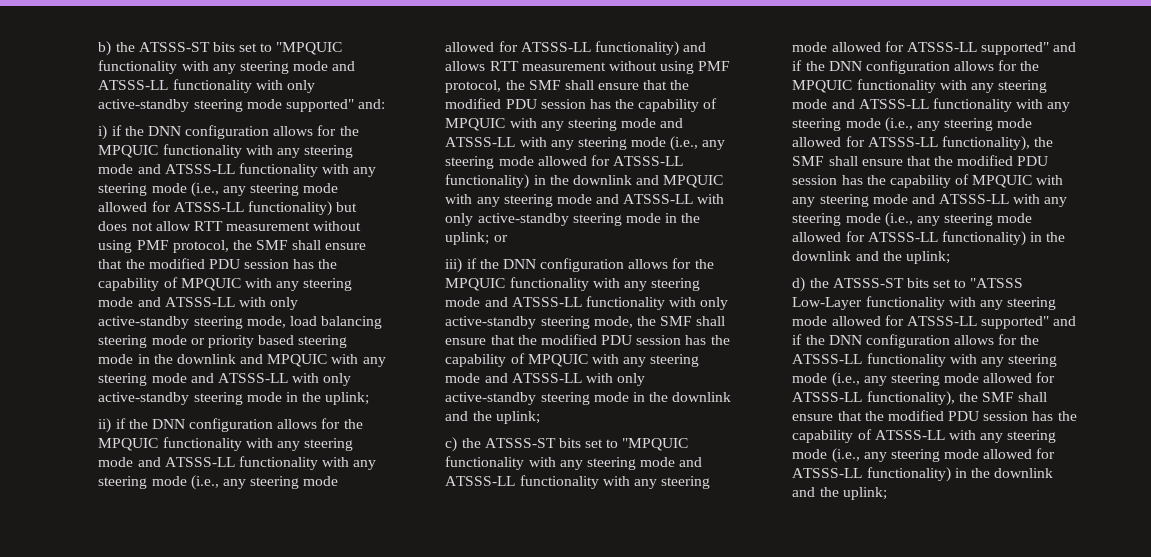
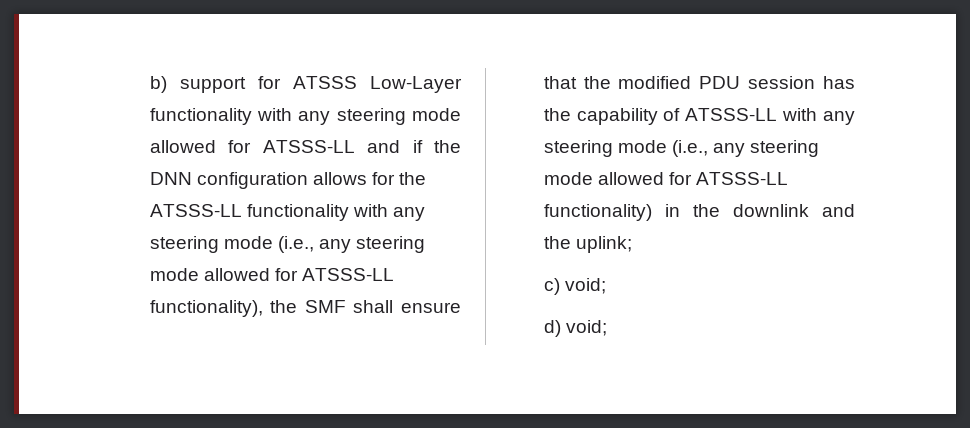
[115,42,343,55] [98,60,356,74] [98,79,315,93] [98,99,386,112] [98,125,359,140] [98,144,354,158] [98,163,377,177] [98,182,339,197] [98,201,358,216] [98,221,362,231] [98,240,367,253] [98,258,338,269] [98,277,353,291] [98,297,299,310] [98,316,383,329] [98,335,348,348] [98,354,386,367] [98,373,352,386] [98,392,370,405] [98,418,363,433] [98,437,354,451] [98,456,377,470] [98,475,339,490] [445,41,707,56] [445,61,731,74] [445,80,690,93] [445,98,718,112] [445,118,684,131] [445,136,726,151] [445,155,684,169] [445,174,724,189] [445,194,725,207] [445,213,701,226] [445,232,508,245] [445,258,714,273] [445,277,701,291] [445,296,729,310] [445,316,726,329] [445,334,730,345] [445,353,700,367] [445,373,646,386] [445,392,732,405] [445,411,540,424] [445,437,689,452] [445,456,703,470] [445,475,711,489] [792,41,1077,55] [792,60,1040,74] [792,79,1048,93] [792,98,1071,112] [792,117,1033,132] [792,136,1054,151] [792,155,1049,166] [792,174,1064,188] [792,194,1068,207] [792,212,1033,227] [792,231,1066,246] [792,251,950,264] [792,277,1024,292] the ATSSS-ST bits set to "MPQUIC functionality with any steering mode and ATSSS-LL functionality with only active-standby steering mode supported" and: // i) if the DNN configuration allows for the MPQUIC functionality with any steering mode and ATSSS-LL functionality with any steering mode (i.e., any steering mode allowed for ATSSS-LL functionality) but does not allow RTT measurement without using PMF protocol, the SMF shall ensure that the modified PDU session has the capability of MPQUIC with any steering mode and ATSSS-LL with only active-standby steering mode, load balancing steering mode or priority based steering mode in the downlink and MPQUIC with any steering mode and ATSSS-LL with only active-standby steering mode in the uplink; // ii) if the DNN configuration allows for the MPQUIC functionality with any steering mode and ATSSS-LL functionality with any steering mode (i.e., any steering mode allowed for ATSSS-LL functionality) and allows RTT measurement without using PMF protocol, the SMF shall ensure that the modified PDU session has the capability of MPQUIC with any steering mode and ATSSS-LL with any steering mode (i.e., any steering mode allowed for ATSSS-LL functionality) in the downlink and MPQUIC with any steering mode and ATSSS-LL with only active-standby steering mode in the uplink; or // iii) if the DNN configuration allows for the MPQUIC functionality with any steering mode and ATSSS-LL functionality with only active-standby steering mode, the SMF shall ensure that the modified PDU session has the capability of MPQUIC with any steering mode and ATSSS-LL with only active-standby steering mode in the downlink and the uplink; // c) the ATSSS-ST bits set to "MPQUIC functionality with any steering mode and ATSSS-LL functionality with any steering mode allowed for ATSSS-LL supported" and if the DNN configuration allows for the MPQUIC functionality with any steering mode and ATSSS-LL functionality with any steering mode (i.e., any steering mode allowed for ATSSS-LL functionality), the SMF shall ensure that the modified PDU session has the capability of MPQUIC with any steering mode and ATSSS-LL with any steering mode (i.e., any steering mode allowed for ATSSS-LL functionality) in the downlink and the uplink; // d) the ATSSS-ST bits set to "ATSSS -> [179,76,357,93] support for ATSSS
[981,316,1050,329] supported" -> (355, 146) none
(887, 493) none -> [543,278,606,295] [543,320,607,337] // c) void; // d) void;

